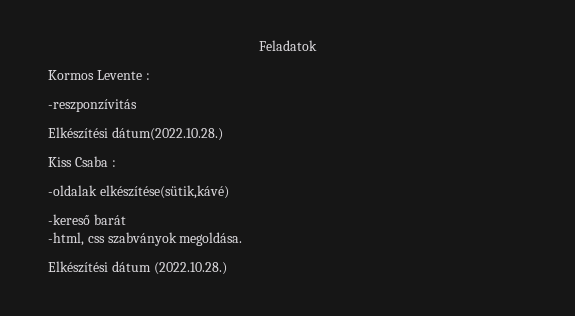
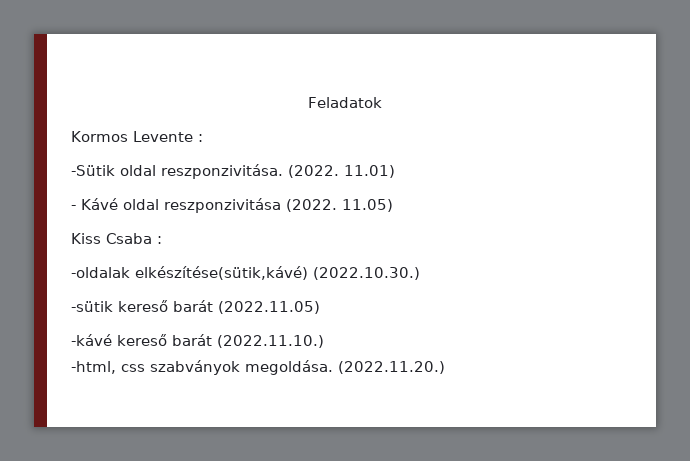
[48,99,137,112] [48,127,223,141] -reszponzívitás // Elkészítési dátum(2022.10.28.) -> [71,164,395,179] [71,198,393,213] -Sütik oldal reszponzivitása. (2022. 11.01) // - Kávé oldal reszponzivitása (2022. 11.05)
[48,214,126,225] // -kereső barát -> [313,267,420,280] [71,300,320,314] [71,334,324,348] (2022.10.30.) // -sütik kereső barát (2022.11.05) // -kávé kereső barát (2022.11.10.)
[48,261,227,275] // Elkészítési dátum (2022.10.28.) -> [338,361,445,374] (2022.11.20.)

